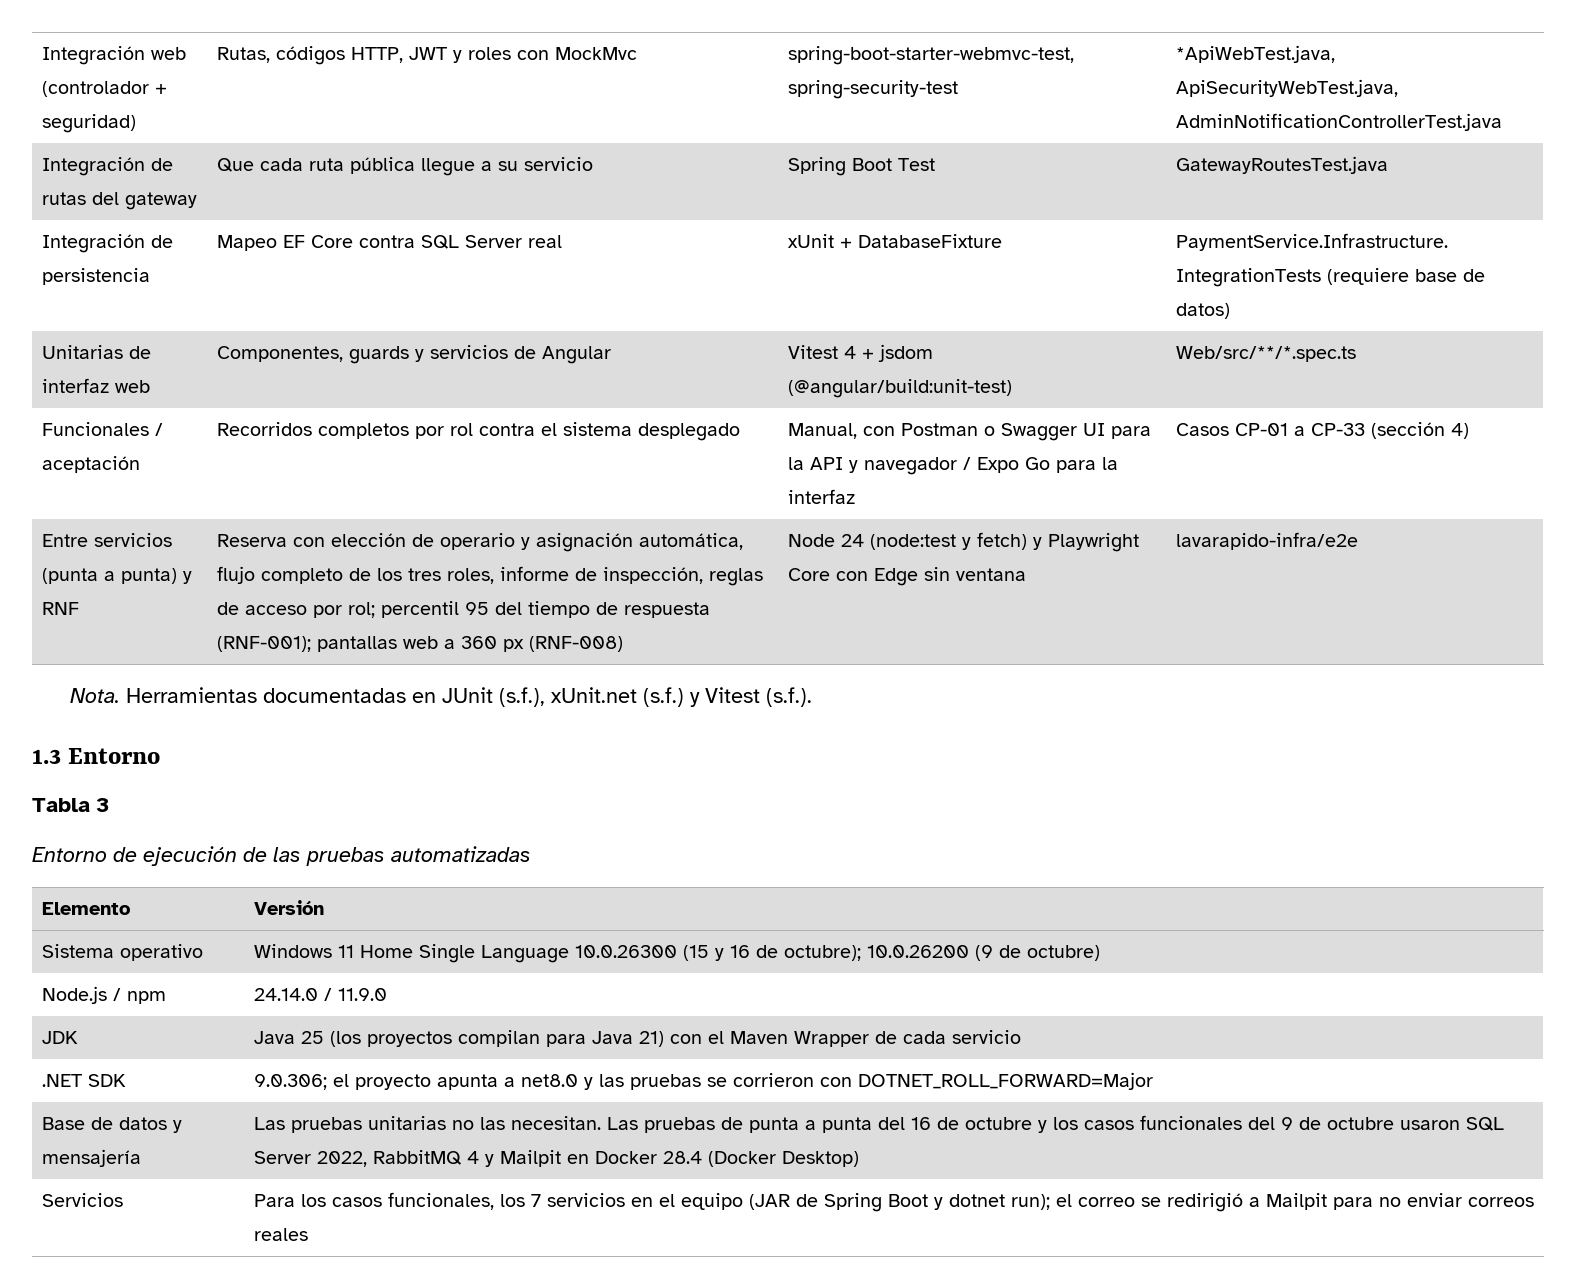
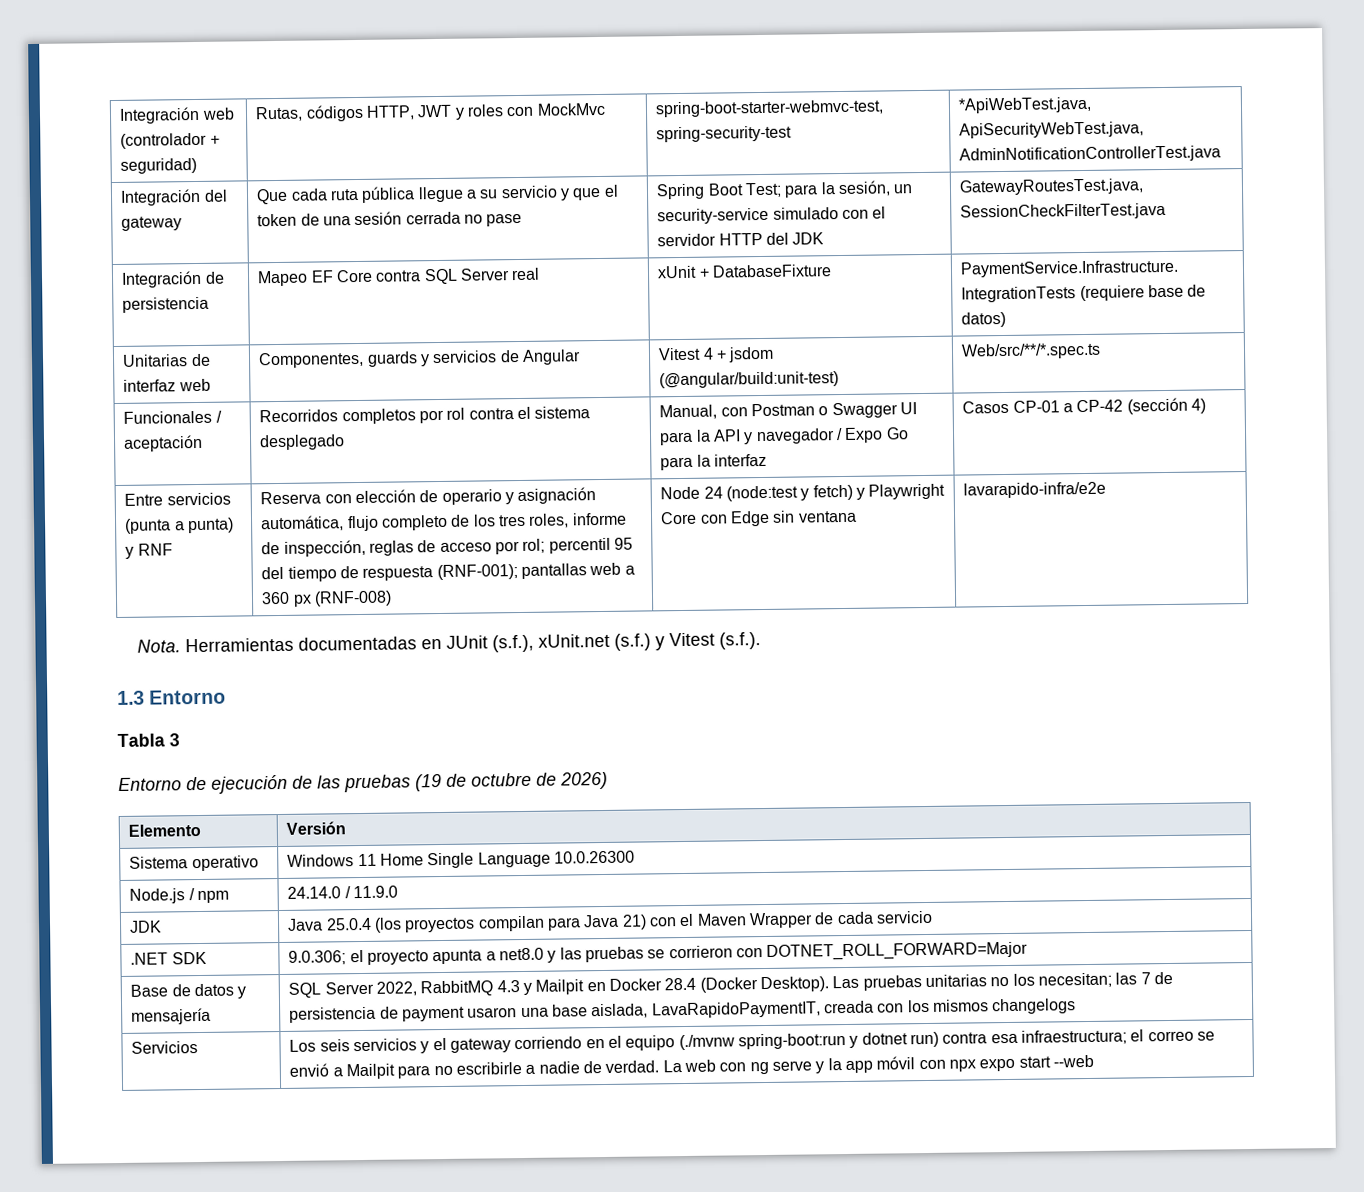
[150,158,173,171] [41,192,86,205] de rutas -> (202, 197) none
[787,157,935,176] [1175,156,1388,174] | Spring Boot Test | GatewayRoutesTest.java -> [560,184,619,201] [257,211,523,227] [656,180,914,200] [657,206,887,225] [657,232,825,247] [959,178,1145,196] [960,202,1167,221] y que el token de una sesión cerrada no pase | Spring Boot Test; para la sesión, un security-service simulado con el servidor HTTP del JDK | GatewayRoutesTest.java, SessionCheckFilterTest.java
[1310,423,1365,436] CP-33 -> [1076,399,1124,413] CP-42
[391,846,531,862] automatizadas -> [415,771,608,792] (19 de octubre de 2026)
[682,945,1100,961] (15 y 16 de octubre); 10.0.26200 (9 de octubre) -> (636, 857) none
[300,1031,324,1044] 25 -> [325,917,372,931] 25.0.4
[253,1115,1460,1133] Las pruebas unitarias no las necesitan. Las pruebas de punta a punta del 16 de octubre y los casos funcionales del 9 de octubre usaron -> (212, 1016) none
[466,1151,479,1164] 4 -> [496,980,520,993] 4.3
[781,1151,859,1167] [41,1193,123,1207] [253,1192,1050,1212] Desktop) // Servicios | Para los casos funcionales, los 7 servicios en el equipo (JAR de Spring Boot y dotnet run); -> [759,971,1173,993] [289,998,1077,1023] [131,1041,199,1054] [289,1029,1127,1054] Desktop). Las pruebas unitarias no los necesitan; las 7 de persistencia de payment usaron una base aislada, LavaRapidoPaymentIT, creada con los mismos changelogs // Servicios | Los seis servicios y el gateway corriendo en el equipo (./mvnw spring-boot:run y dotnet run) contra esa infraestructura;
[1166,1193,1243,1212] redirigió -> [289,1063,330,1077] envió
[1406,1193,1534,1207] [253,1228,308,1241] enviar correos reales -> [456,1054,1094,1075] escribirle a nadie de verdad. La web con ng serve y la app móvil con npx expo start --web

